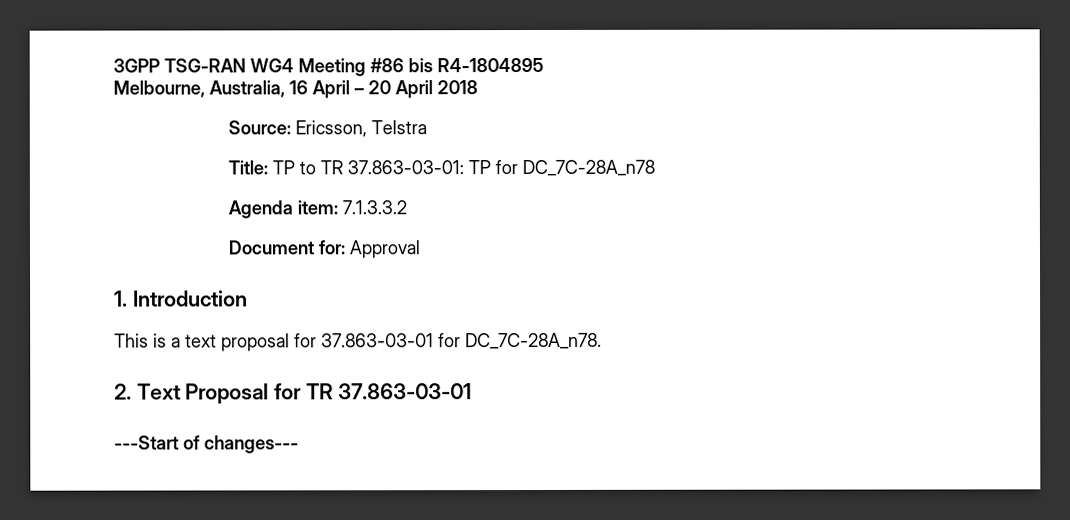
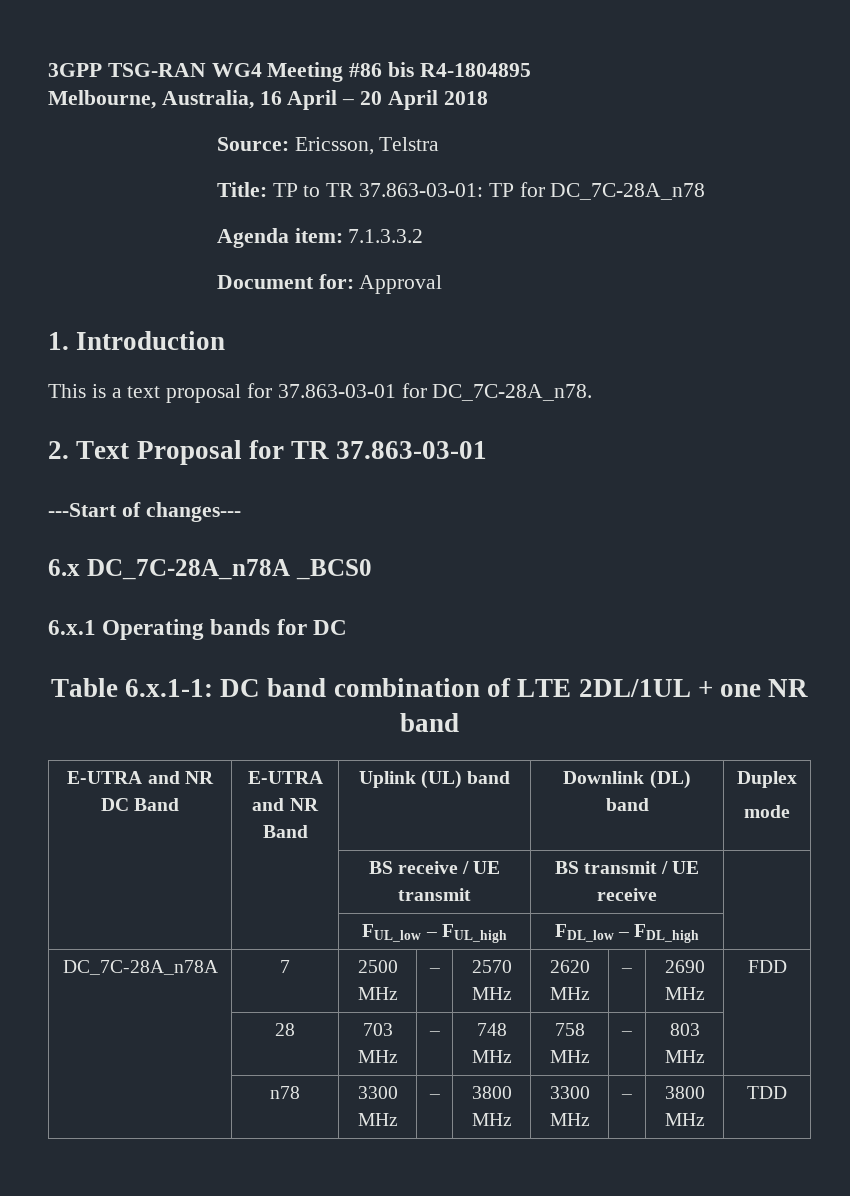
(299, 444) none -> [48,559,372,580] [48,619,347,640] [50,678,809,697] [400,713,459,732] [67,771,214,784] [100,798,180,811] [247,771,323,784] [252,798,319,811] [262,825,308,838] [358,770,511,789] [563,770,691,789] [605,798,649,811] [737,771,797,788] [744,805,790,818] [368,861,501,874] [398,888,471,901] [554,861,700,874] [597,888,657,901] [362,924,507,943] [554,924,700,943] [62,960,218,975] [280,960,290,973] [357,960,398,973] [357,987,398,1000] [428,968,440,973] [471,960,512,973] [471,987,512,1000] [549,960,590,973] [549,987,590,1000] [621,968,632,973] [664,960,705,973] [664,987,705,1000] [747,960,787,973] [275,1023,295,1036] [362,1023,393,1036] [357,1050,398,1063] [428,1031,440,1036] [476,1023,507,1036] [471,1050,512,1063] [554,1023,585,1036] [549,1050,590,1063] [621,1031,632,1036] [669,1023,700,1036] [664,1050,705,1063] [270,1086,300,1099] [357,1086,398,1099] [357,1113,398,1126] [428,1094,440,1099] [471,1086,512,1099] [471,1113,512,1126] [549,1086,590,1099] [549,1113,590,1126] [621,1094,632,1099] [664,1086,705,1099] [664,1113,705,1126] [747,1086,787,1099] // 6.x DC_7C-28A_n78A _BCS0 // 6.x.1 Operating bands for DC // Table 6.x.1-1: DC band combination of LTE 2DL/1UL + one NR band // E-UTRA and NR DC Band | E-UTRA and NR Band | Uplink (UL) band | Downlink (DL) band | Duplex // mode // | | BS receive / UE transmit | BS transmit / UE receive | // | | FUL_low – FUL_high | FDL_low – FDL_high | // DC_7C-28A_n78A | 7 | 2500 MHz | – | 2570 MHz | 2620 MHz | – | 2690 MHz | FDD // | 28 | 703 MHz | – | 748 MHz | 758 MHz | – | 803 MHz | // | n78 | 3300 MHz | – | 3800 MHz | 3300 MHz | – | 3800 MHz | TDD

